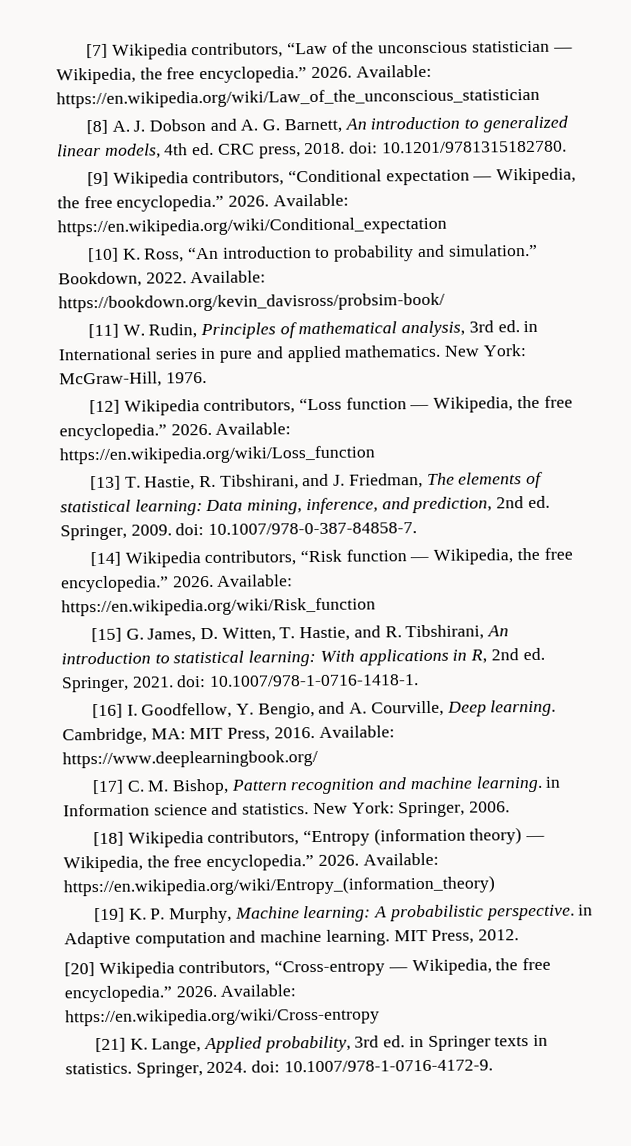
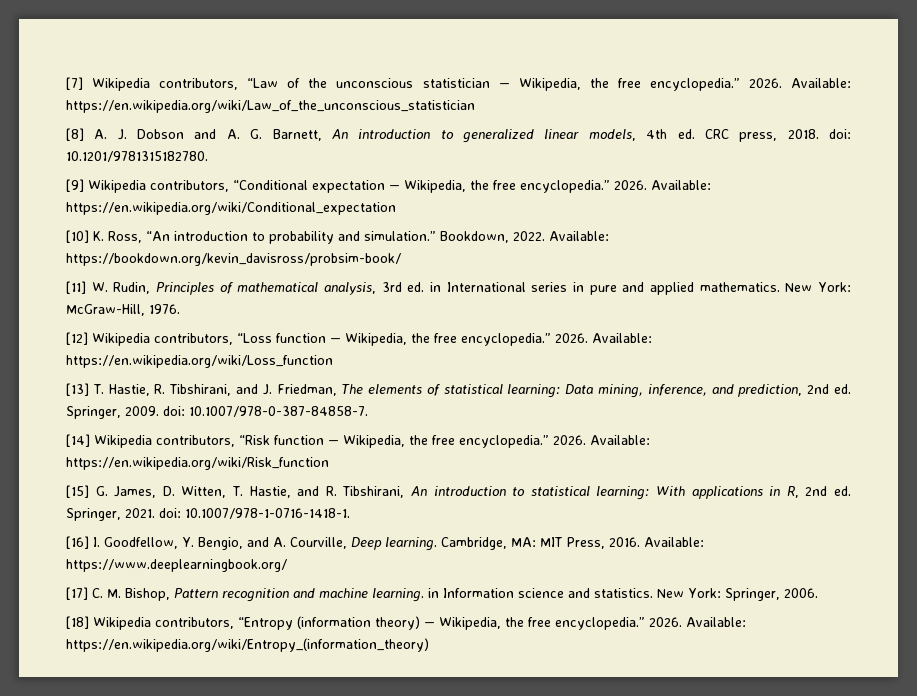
[93,904,594,924] [64,929,520,949] [64,957,552,979] [64,984,297,1003] [65,1007,380,1027] [94,1034,549,1054] [65,1059,493,1078] // [19] K. P. Murphy, Machine learning: A probabilistic perspective. in Adaptive computation and machine learning. MIT Press, 2012. // [20] Wikipedia contributors, “Cross-entropy — Wikipedia, the free encyclopedia.” 2026. Available: https://en.wikipedia.org/wiki/Cross-entropy // [21] K. Lange, Applied probability, 3rd ed. in Springer texts in statistics. Springer, 2024. doi: 10.1007/978-1-0716-4172-9. -> (429, 645) none

